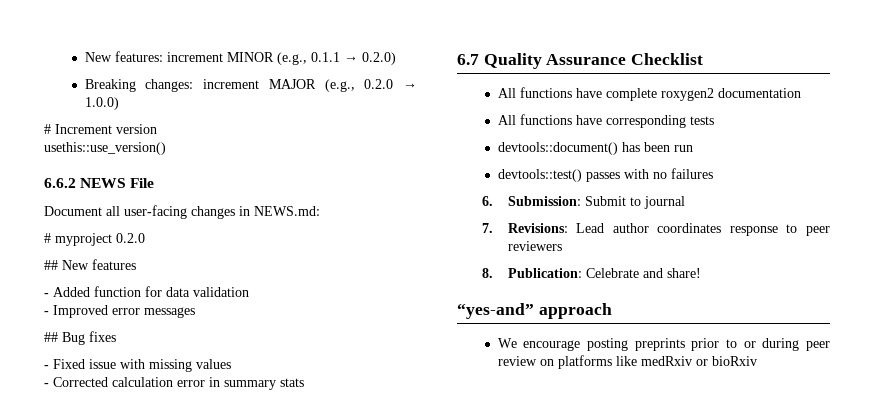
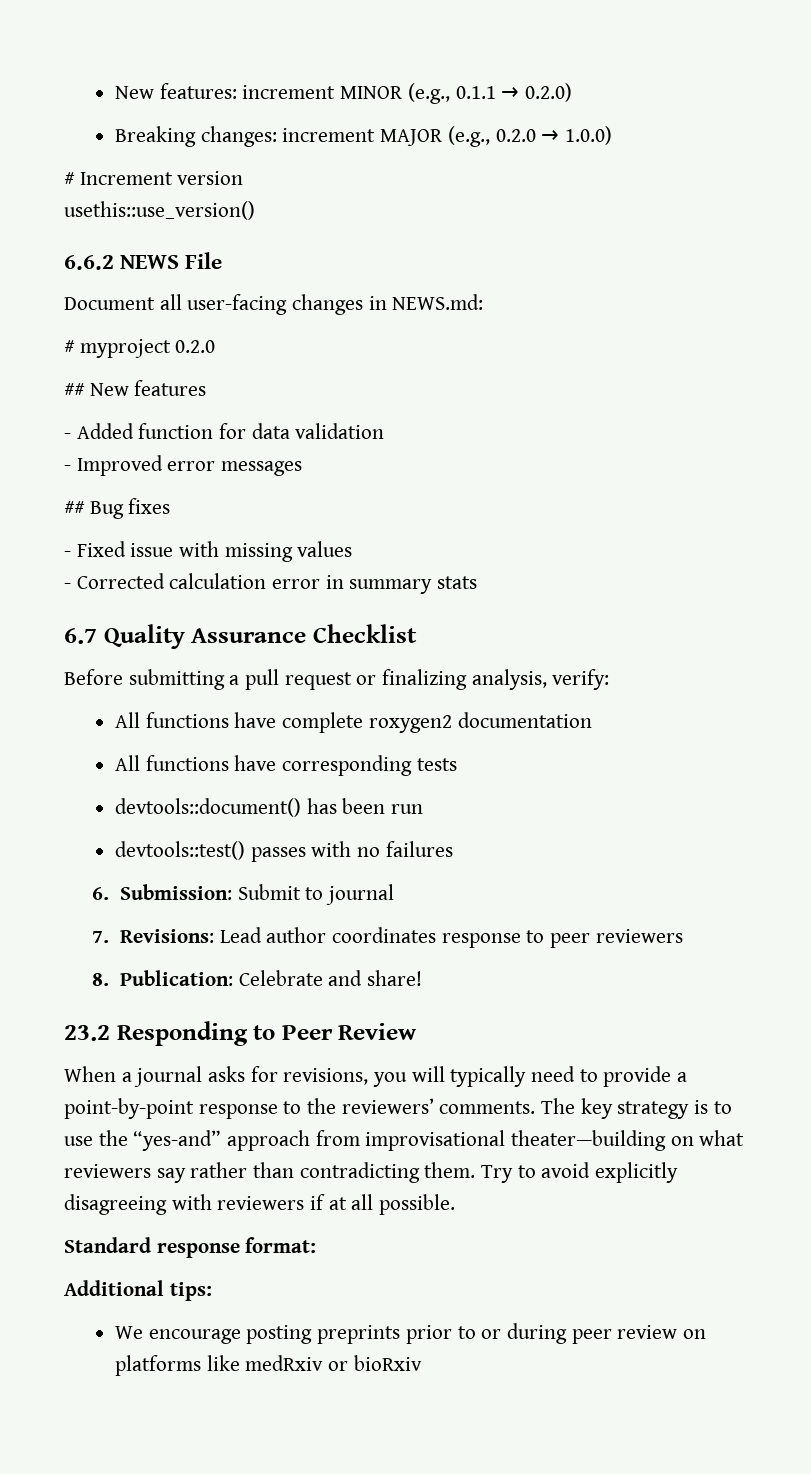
(704, 59) none -> [64,669,610,690] // Before submitting a pull request or finalizing analysis, verify:
[457,303,612,319] “yes-and” approach -> [64,1021,417,1046] [64,1066,688,1087] [64,1098,732,1119] [64,1130,745,1151] [64,1162,679,1183] [64,1194,456,1215] [64,1237,317,1258] [64,1280,212,1301] 23.2 Responding to Peer Review // When a journal asks for revisions, you will typically need to provide a point-by-point response to the reviewers’ comments. The key strategy is to use the “yes-and” approach from improvisational theater—building on what reviewers say rather than contradicting them. Try to avoid explicitly disagreeing with reviewers if at all possible. // Standard response format: // Additional tips:

